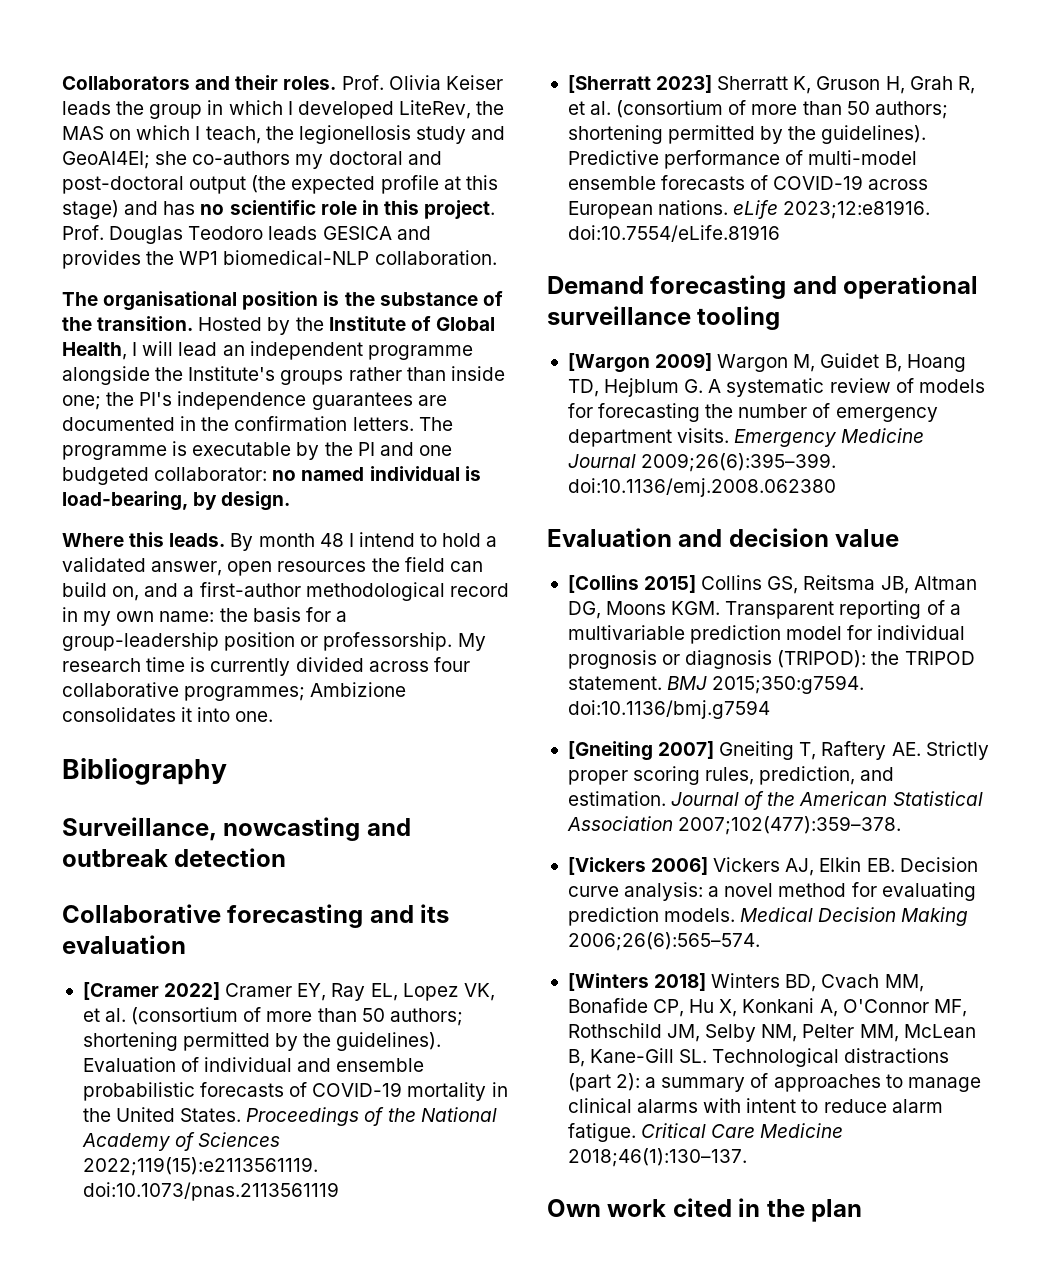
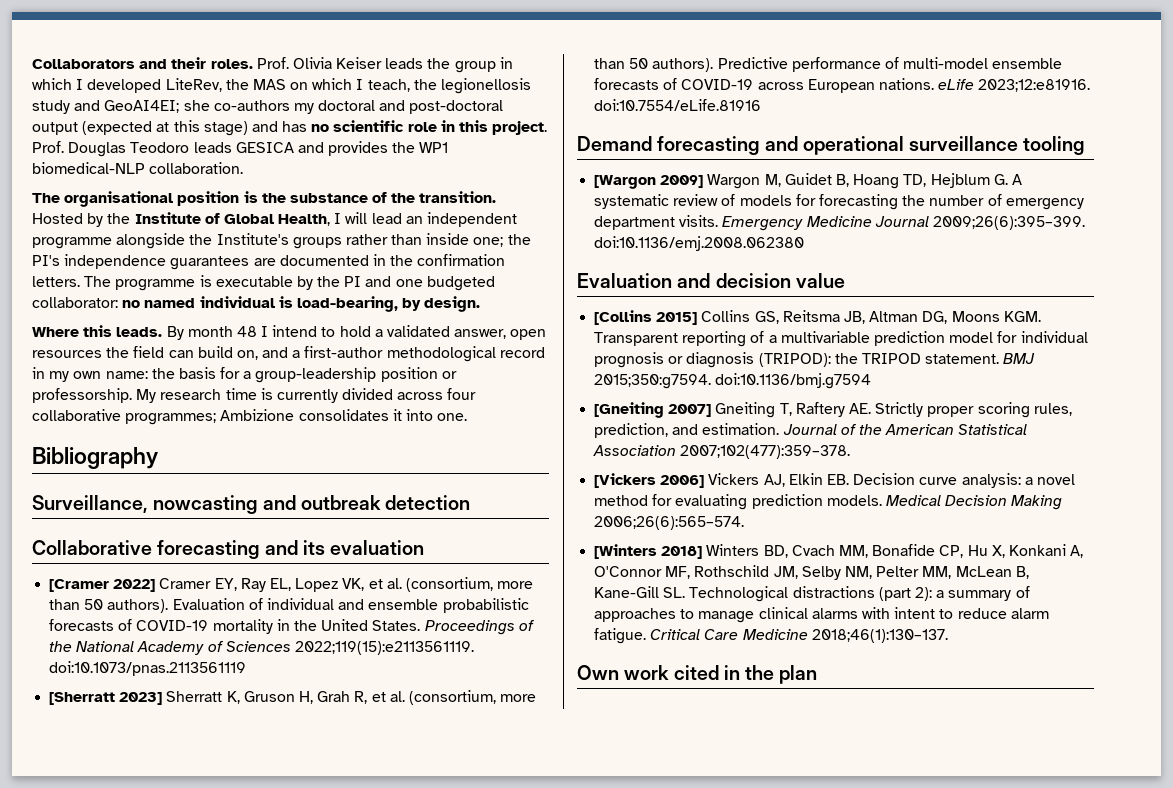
[251,175,439,194] (the expected profile -> [82,121,153,135] (expected
[131,1007,463,1026] [82,1032,442,1051] (consortium of more than 50 authors; shortening permitted by the guidelines). -> [405,577,534,592] [49,599,169,613] (consortium, more than 50 authors).
[616,100,948,119] [567,125,927,144] (consortium of more than 50 authors; shortening permitted by the guidelines). -> [408,690,537,705] [594,58,714,72] (consortium, more than 50 authors).

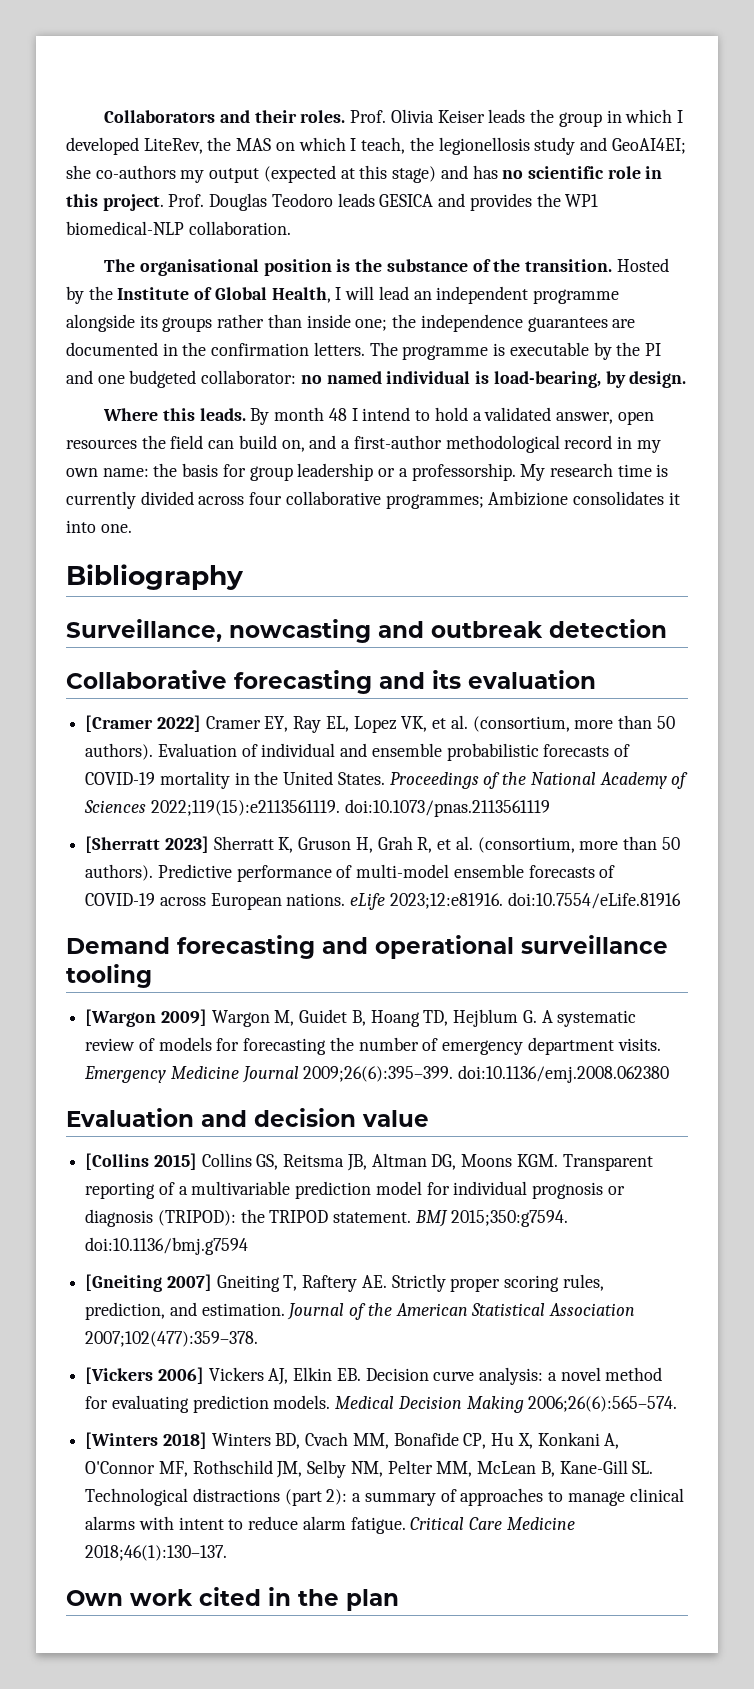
[318,100,504,114] doctoral and post-doctoral -> (205, 176) none
[189,233,289,245] the Institute's -> [139,315,158,328] its
[32,255,60,266] PI's -> (417, 321) none
[243,367,457,383] a group-leadership position or -> [249,463,408,481] group leadership or a

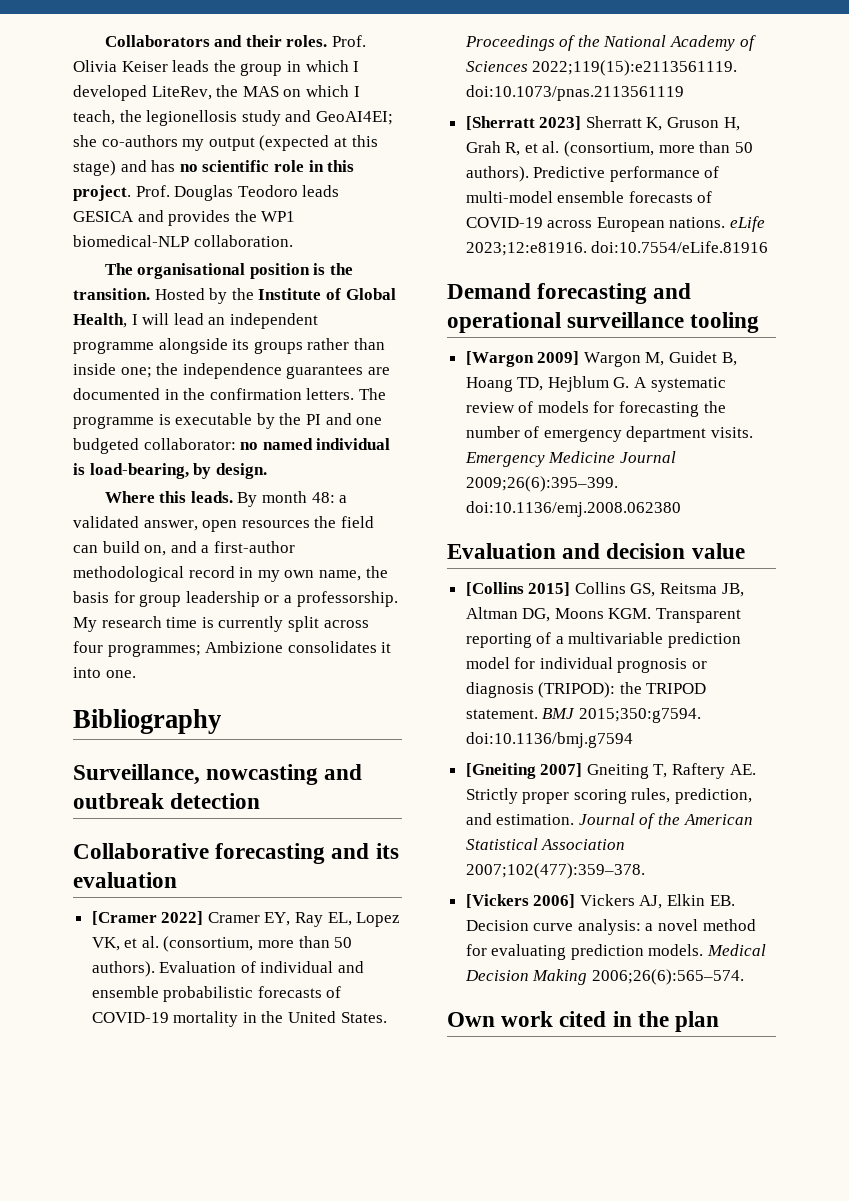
[386,259,521,272] substance of the -> (354, 269) none
[328,407,468,421] 48 I intend to hold -> [311,492,335,503] 48:
[102,468,149,477] name: -> [318,570,361,581] name,
[140,491,194,505] divided -> [287,616,319,632] split
[285,491,381,505] collaborative -> (103, 647) none
[85,1432,620,1449] [85,1460,654,1478] [85,1488,684,1506] [85,1516,575,1534] [85,1545,228,1561] // [Winters 2018] Winters BD, Cvach MM, Bonafide CP, Hu X, Konkani A, O'Connor MF, Rothschild JM, Selby NM, Pelter MM, McLean B, Kane-Gill SL. Technological distractions (part 2): a summary of approaches to manage clinical alarms with intent to reduce alarm fatigue. Critical Care Medicine 2018;46(1):130–137. -> (744, 977) none

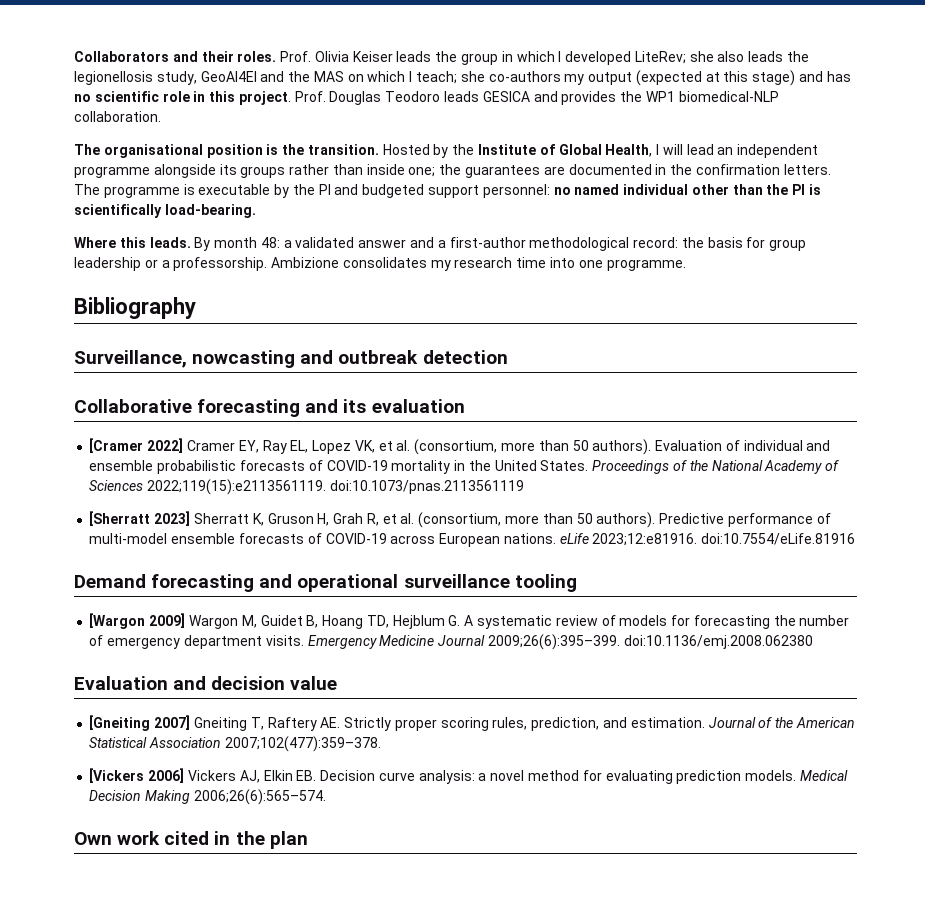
[151,86,212,100] LiteRev, -> [634,51,810,64] [74,71,285,85] LiteRev; she also leads the legionellosis study, GeoAI4EI and
[73,110,393,126] teach, the legionellosis study and GeoAI4EI; -> [416,71,458,84] teach;
[182,363,282,379] independence -> (462, 169) none
[356,417,383,425] [73,438,391,454] [73,463,267,479] one budgeted collaborator: no named individual is load-bearing, by design. -> [362,184,822,198] [74,204,256,218] budgeted support personnel: no named individual other than the PI is scientifically load-bearing.
[143,516,374,532] [73,541,295,556] [73,566,361,582] answer, open resources the field can build on, and a first-author methodological record in my own name, -> [358,237,679,251] answer and a first-author methodological record:
[73,616,369,632] [73,641,392,657] [73,667,136,678] My research time is currently split across four programmes; Ambizione consolidates it into one. -> [271,257,686,271] Ambizione consolidates my research time into one programme.
[465,582,744,597] [465,607,742,623] [465,632,742,648] [465,657,708,673] [465,682,707,698] [465,708,701,723] [465,732,633,748] // [Collins 2015] Collins GS, Reitsma JB, Altman DG, Moons KGM. Transparent reporting of a multivariable prediction model for individual prognosis or diagnosis (TRIPOD): the TRIPOD statement. BMJ 2015;350:g7594. doi:10.1136/bmj.g7594 -> (338, 683) none

